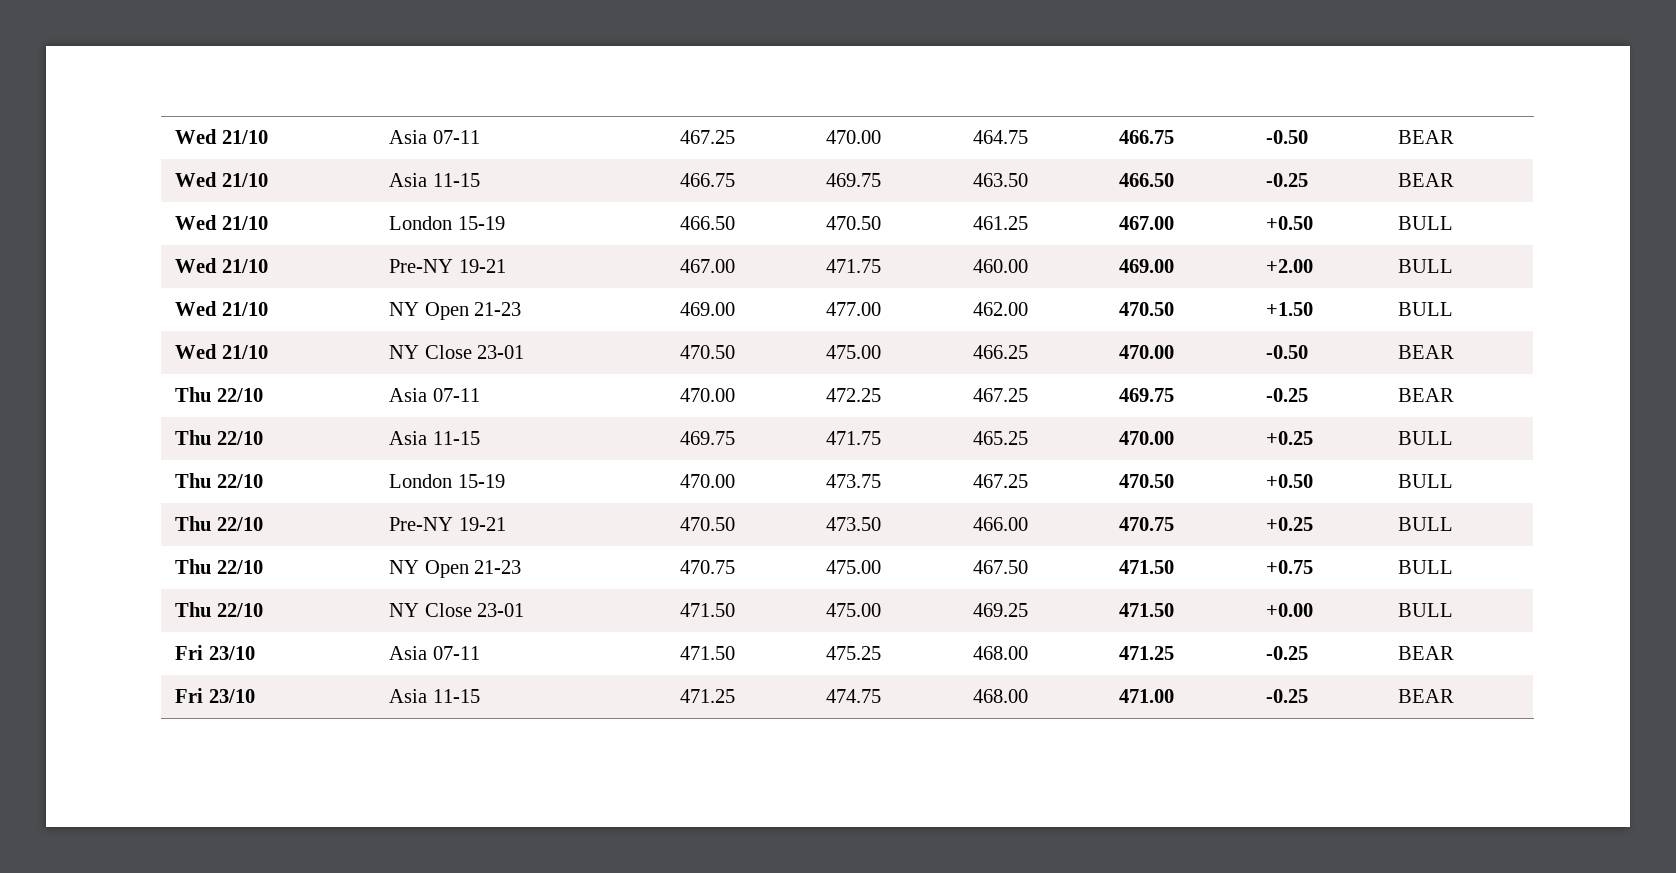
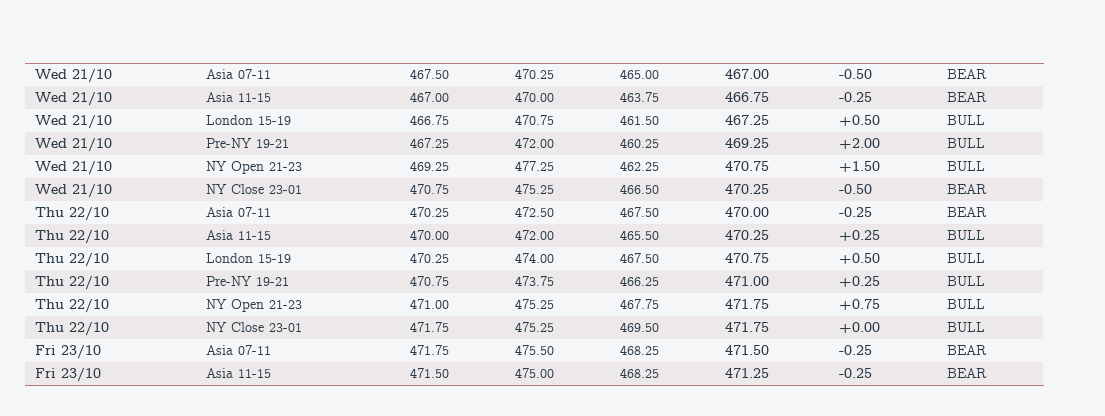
[680,130,736,144] [826,130,882,144] [973,130,1029,144] [1119,130,1175,144] 467.25 | 470.00 | 464.75 | 466.75 -> [410,69,450,79] [515,69,555,79] [620,69,660,79] [725,69,770,79] 467.50 | 470.25 | 465.00 | 467.00
[680,173,736,187] [826,173,882,187] [973,173,1029,187] [1119,173,1175,187] 466.75 | 469.75 | 463.50 | 466.50 -> [410,92,450,102] [515,92,555,102] [620,92,660,102] [725,92,770,102] 467.00 | 470.00 | 463.75 | 466.75
[680,216,736,230] [826,216,882,230] [973,216,1029,230] [1119,216,1175,230] 466.50 | 470.50 | 461.25 | 467.00 -> [410,115,450,125] [515,115,555,125] [620,115,660,125] [725,115,770,125] 466.75 | 470.75 | 461.50 | 467.25
[680,259,736,273] [826,259,882,273] [973,259,1029,273] [1119,259,1175,273] 467.00 | 471.75 | 460.00 | 469.00 -> [410,138,450,148] [515,138,555,148] [620,138,660,148] [725,138,770,148] 467.25 | 472.00 | 460.25 | 469.25
[680,302,736,316] [826,302,882,316] [973,302,1029,316] [1119,302,1175,316] 469.00 | 477.00 | 462.00 | 470.50 -> [410,161,450,171] [515,161,555,171] [620,161,660,171] [725,161,770,171] 469.25 | 477.25 | 462.25 | 470.75
[680,345,736,359] [826,345,882,359] [973,345,1029,359] [1119,345,1175,359] 470.50 | 475.00 | 466.25 | 470.00 -> [410,184,450,194] [515,184,555,194] [620,184,660,194] [725,184,770,194] 470.75 | 475.25 | 466.50 | 470.25
[680,388,736,402] [826,388,882,402] [973,388,1029,402] [1119,388,1175,402] 470.00 | 472.25 | 467.25 | 469.75 -> [410,207,450,217] [515,207,555,217] [620,207,660,217] [725,207,770,217] 470.25 | 472.50 | 467.50 | 470.00
[680,431,736,445] [826,431,882,445] [973,431,1029,445] [1119,431,1175,445] 469.75 | 471.75 | 465.25 | 470.00 -> [410,230,450,240] [515,230,555,240] [620,230,660,240] [725,230,770,240] 470.00 | 472.00 | 465.50 | 470.25
[680,474,736,488] [826,474,882,488] [973,474,1029,488] [1119,474,1175,488] 470.00 | 473.75 | 467.25 | 470.50 -> [410,253,450,263] [515,253,555,263] [620,253,660,263] [725,253,770,263] 470.25 | 474.00 | 467.50 | 470.75
[680,517,736,531] [826,517,882,531] [973,517,1029,531] [1119,517,1175,531] 470.50 | 473.50 | 466.00 | 470.75 -> [410,276,450,286] [515,276,555,286] [620,276,660,286] [725,276,770,286] 470.75 | 473.75 | 466.25 | 471.00
[680,560,736,574] [826,560,882,574] [973,560,1029,574] [1119,560,1175,574] 470.75 | 475.00 | 467.50 | 471.50 -> [410,299,450,309] [515,299,555,309] [620,299,660,309] [725,299,770,309] 471.00 | 475.25 | 467.75 | 471.75
[680,603,736,617] [826,603,882,617] [973,603,1029,617] [1119,603,1175,617] 471.50 | 475.00 | 469.25 | 471.50 -> [410,322,450,332] [515,322,555,332] [620,322,660,332] [725,322,770,332] 471.75 | 475.25 | 469.50 | 471.75
[680,646,736,660] [826,646,882,660] [973,646,1029,660] [1119,646,1175,660] 471.50 | 475.25 | 468.00 | 471.25 -> [410,345,450,355] [515,345,555,355] [620,345,660,355] [725,345,770,355] 471.75 | 475.50 | 468.25 | 471.50
[680,689,736,703] [826,689,882,703] [973,689,1029,703] [1119,689,1175,703] 471.25 | 474.75 | 468.00 | 471.00 -> [410,368,450,378] [515,368,555,378] [620,368,660,378] [725,368,770,378] 471.50 | 475.00 | 468.25 | 471.25

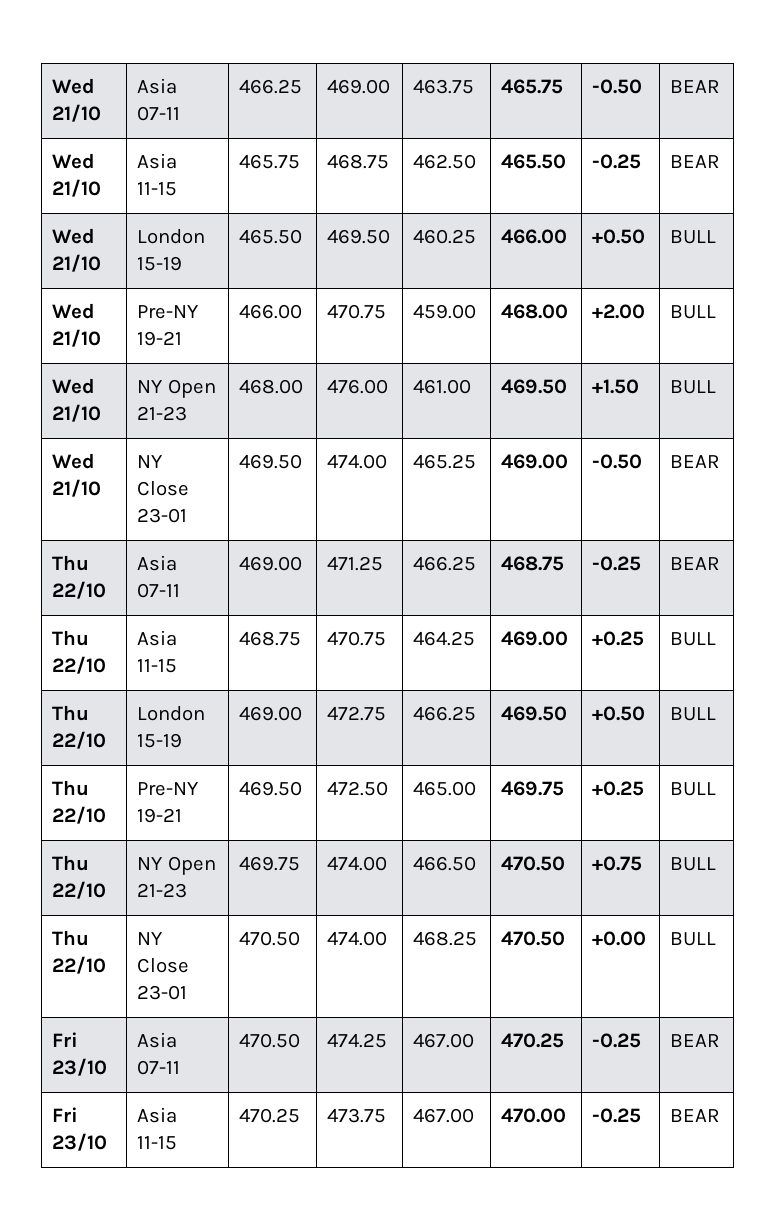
[410,69,450,79] [515,69,555,79] [620,69,660,79] [725,69,770,79] 467.50 | 470.25 | 465.00 | 467.00 -> [239,79,303,94] [327,79,391,94] [413,79,475,94] [501,79,564,94] 466.25 | 469.00 | 463.75 | 465.75
[410,92,450,102] [515,92,555,102] [620,92,660,102] [725,92,770,102] 467.00 | 470.00 | 463.75 | 466.75 -> [239,154,301,169] [327,154,390,169] [413,154,477,169] [501,154,567,169] 465.75 | 468.75 | 462.50 | 465.50
[410,115,450,125] [515,115,555,125] [620,115,660,125] [725,115,770,125] 466.75 | 470.75 | 461.50 | 467.25 -> [239,229,303,244] [327,229,391,244] [413,229,477,244] [501,229,568,244] 465.50 | 469.50 | 460.25 | 466.00
[410,138,450,148] [515,138,555,148] [620,138,660,148] [725,138,770,148] 467.25 | 472.00 | 460.25 | 469.25 -> [239,304,303,319] [327,304,387,319] [413,304,477,319] [501,304,569,319] 466.00 | 470.75 | 459.00 | 468.00
[410,161,450,171] [515,161,555,171] [620,161,660,171] [725,161,770,171] 469.25 | 477.25 | 462.25 | 470.75 -> [239,379,304,394] [327,379,389,394] [413,379,472,394] [501,379,568,394] 468.00 | 476.00 | 461.00 | 469.50
[410,184,450,194] [515,184,555,194] [620,184,660,194] [725,184,770,194] 470.75 | 475.25 | 466.50 | 470.25 -> [239,454,303,469] [327,454,388,469] [413,454,477,469] [501,454,569,469] 469.50 | 474.00 | 465.25 | 469.00
[410,207,450,217] [515,207,555,217] [620,207,660,217] [725,207,770,217] 470.25 | 472.50 | 467.50 | 470.00 -> [239,556,303,571] [327,556,384,571] [413,556,477,571] [501,556,565,571] 469.00 | 471.25 | 466.25 | 468.75
[410,230,450,240] [515,230,555,240] [620,230,660,240] [725,230,770,240] 470.00 | 472.00 | 465.50 | 470.25 -> [239,631,302,646] [327,631,387,646] [413,631,476,646] [501,631,569,646] 468.75 | 470.75 | 464.25 | 469.00
[410,253,450,263] [515,253,555,263] [620,253,660,263] [725,253,770,263] 470.25 | 474.00 | 467.50 | 470.75 -> [239,706,303,721] [327,706,387,721] [413,706,477,721] [501,706,568,721] 469.00 | 472.75 | 466.25 | 469.50
[410,276,450,286] [515,276,555,286] [620,276,660,286] [725,276,770,286] 470.75 | 473.75 | 466.25 | 471.00 -> [239,781,303,796] [327,781,389,796] [413,781,477,796] [501,781,565,796] 469.50 | 472.50 | 465.00 | 469.75
[410,299,450,309] [515,299,555,309] [620,299,660,309] [725,299,770,309] 471.00 | 475.25 | 467.75 | 471.75 -> [239,856,301,871] [327,856,388,871] [413,856,477,871] [501,856,566,871] 469.75 | 474.00 | 466.50 | 470.50
[410,322,450,332] [515,322,555,332] [620,322,660,332] [725,322,770,332] 471.75 | 475.25 | 469.50 | 471.75 -> [239,931,301,946] [327,931,388,946] [413,931,478,946] [501,931,566,946] 470.50 | 474.00 | 468.25 | 470.50
[410,345,450,355] [515,345,555,355] [620,345,660,355] [725,345,770,355] 471.75 | 475.50 | 468.25 | 471.50 -> [239,1033,301,1048] [327,1033,388,1048] [413,1033,475,1048] [501,1033,565,1048] 470.50 | 474.25 | 467.00 | 470.25
[410,368,450,378] [515,368,555,378] [620,368,660,378] [725,368,770,378] 471.50 | 475.00 | 468.25 | 471.25 -> [239,1108,301,1123] [327,1108,387,1123] [413,1108,475,1123] [501,1108,567,1123] 470.25 | 473.75 | 467.00 | 470.00

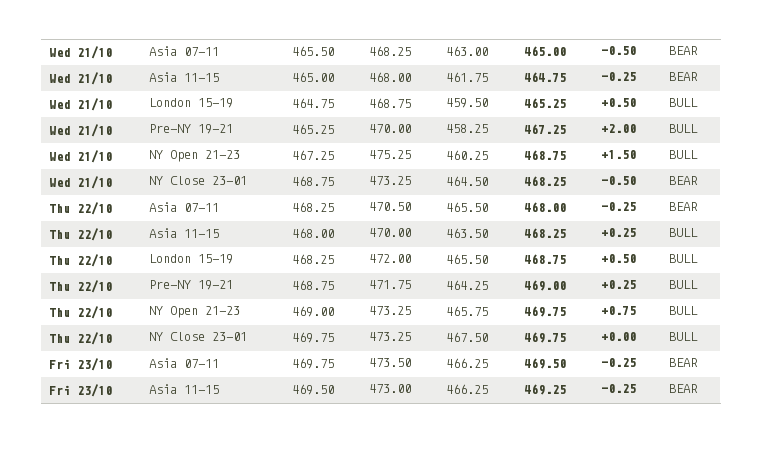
[239,79,303,94] [327,79,391,94] [413,79,475,94] [501,79,564,94] 466.25 | 469.00 | 463.75 | 465.75 -> [291,46,334,56] [368,46,411,56] [445,46,488,56] [523,46,566,56] 465.50 | 468.25 | 463.00 | 465.00
[239,154,301,169] [327,154,390,169] [413,154,477,169] [501,154,567,169] 465.75 | 468.75 | 462.50 | 465.50 -> [291,72,334,82] [368,72,411,82] [445,72,488,82] [523,72,566,82] 465.00 | 468.00 | 461.75 | 464.75
[239,229,303,244] [327,229,391,244] [413,229,477,244] [501,229,568,244] 465.50 | 469.50 | 460.25 | 466.00 -> [291,98,334,108] [368,98,411,108] [445,98,488,108] [523,98,566,108] 464.75 | 468.75 | 459.50 | 465.25
[239,304,303,319] [327,304,387,319] [413,304,477,319] [501,304,569,319] 466.00 | 470.75 | 459.00 | 468.00 -> [291,124,334,134] [368,124,411,133] [445,124,488,133] [523,124,566,134] 465.25 | 470.00 | 458.25 | 467.25
[239,379,304,394] [327,379,389,394] [413,379,472,394] [501,379,568,394] 468.00 | 476.00 | 461.00 | 469.50 -> [291,150,334,160] [368,150,411,159] [445,150,488,160] [523,150,566,160] 467.25 | 475.25 | 460.25 | 468.75
[239,454,303,469] [327,454,388,469] [413,454,477,469] [501,454,569,469] 469.50 | 474.00 | 465.25 | 469.00 -> [291,176,334,186] [368,176,411,185] [445,176,488,186] [523,176,566,186] 468.75 | 473.25 | 464.50 | 468.25
[239,556,303,571] [327,556,384,571] [413,556,477,571] [501,556,565,571] 469.00 | 471.25 | 466.25 | 468.75 -> [291,202,334,212] [368,202,411,211] [445,202,488,212] [523,202,566,212] 468.25 | 470.50 | 465.50 | 468.00
[239,631,302,646] [327,631,387,646] [413,631,476,646] [501,631,569,646] [592,631,645,646] [670,632,717,646] [52,705,90,721] [52,731,107,749] [137,706,206,721] [137,733,183,748] [239,706,303,721] [327,706,387,721] [413,706,477,721] [501,706,568,721] [592,706,646,721] [670,707,717,721] [52,780,90,796] [52,806,107,824] [137,782,200,796] [137,808,183,823] [239,781,303,796] [327,781,389,796] [413,781,477,796] [501,781,565,796] 468.75 | 470.75 | 464.25 | 469.00 | +0.25 | BULL // Thu 22/10 | London 15-19 | 469.00 | 472.75 | 466.25 | 469.50 | +0.50 | BULL // Thu 22/10 | Pre-NY 19-21 | 469.50 | 472.50 | 465.00 | 469.75 -> [291,228,334,238] [368,228,411,237] [445,228,488,238] [523,228,566,238] [600,228,636,237] [668,228,698,237] [48,254,112,267] [148,254,233,264] [291,254,334,264] [368,254,411,263] [445,254,488,264] [523,254,566,264] [600,254,636,263] [668,254,698,263] [48,280,112,293] [148,280,233,290] [291,280,334,290] [368,280,411,289] [445,280,488,290] [523,280,566,291] 468.00 | 470.00 | 463.50 | 468.25 | +0.25 | BULL // Thu 22/10 | London 15-19 | 468.25 | 472.00 | 465.50 | 468.75 | +0.50 | BULL // Thu 22/10 | Pre-NY 19-21 | 468.75 | 471.75 | 464.25 | 469.00
[239,856,301,871] [327,856,388,871] [413,856,477,871] [501,856,566,871] 469.75 | 474.00 | 466.50 | 470.50 -> [291,306,334,317] [368,306,411,315] [445,306,488,316] [523,306,566,317] 469.00 | 473.25 | 465.75 | 469.75
[239,931,301,946] [327,931,388,946] [413,931,478,946] [501,931,566,946] 470.50 | 474.00 | 468.25 | 470.50 -> [291,332,334,343] [368,332,411,341] [445,332,488,342] [523,332,566,343] 469.75 | 473.25 | 467.50 | 469.75
[239,1033,301,1048] [327,1033,388,1048] [413,1033,475,1048] [501,1033,565,1048] 470.50 | 474.25 | 467.00 | 470.25 -> [291,358,334,369] [368,358,411,367] [445,358,488,368] [523,358,566,369] 469.75 | 473.50 | 466.25 | 469.50
[239,1108,301,1123] [327,1108,387,1123] [413,1108,475,1123] [501,1108,567,1123] 470.25 | 473.75 | 467.00 | 470.00 -> [291,384,334,395] [368,384,411,393] [445,384,488,394] [523,384,566,395] 469.50 | 473.00 | 466.25 | 469.25

